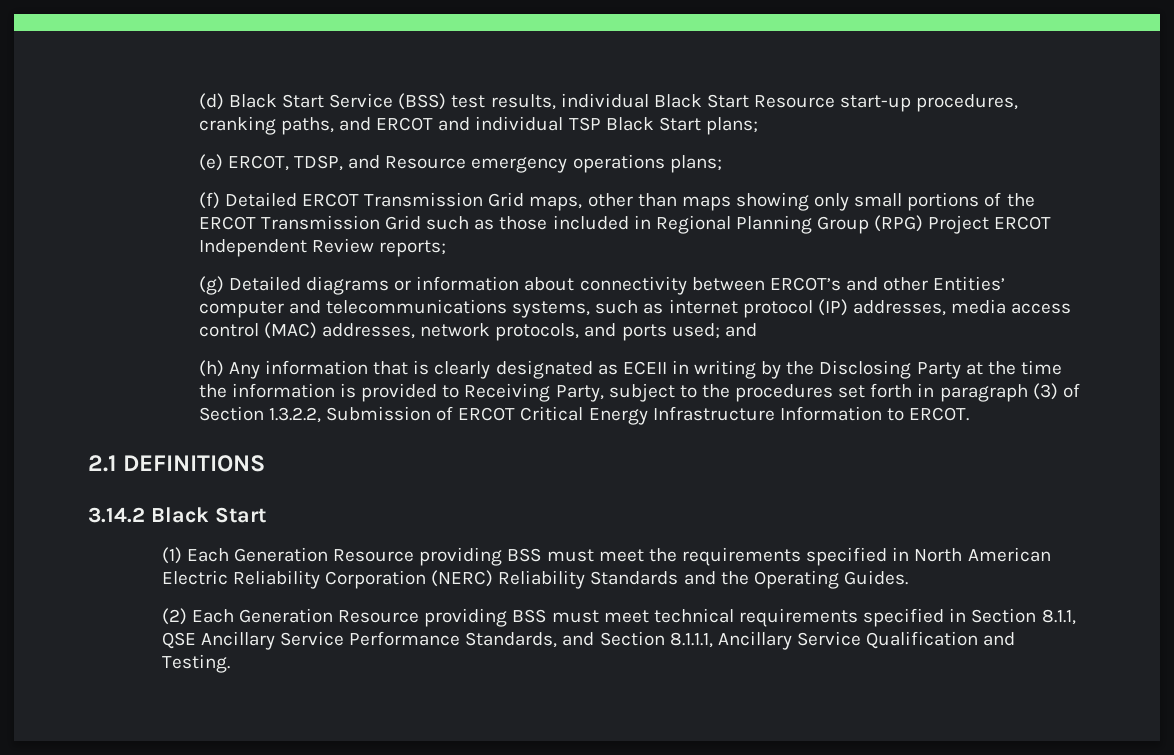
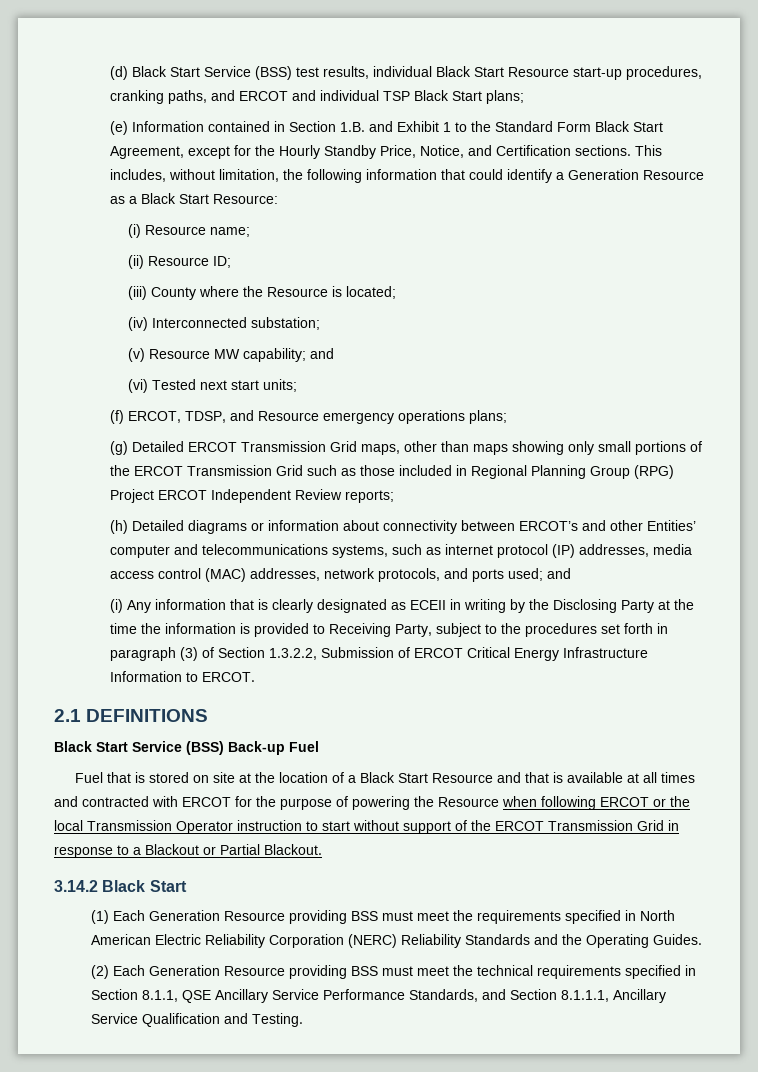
(223, 162) none -> [131,121,663,132] [109,145,662,159] [109,169,704,183] [109,193,278,204] [128,224,251,238] [128,255,232,269] [128,286,397,300] [128,317,321,331] [128,348,335,362] [128,379,298,393] [109,410,124,424] Information contained in Section 1.B. and Exhibit 1 to the Standard Form Black Start Agreement, except for the Hourly Standby Price, Notice, and Certification sections. This includes, without limitation, the following information that could identify a Generation Resource as a Black Start Resource: // (i) Resource name; // (ii) Resource ID; // (iii) County where the Resource is located; // (iv) Interconnected substation; // (v) Resource MW capability; and // (vi) Tested next start units; // (f)
[198,192,220,209] (f) -> [109,441,128,455] (g)
[198,276,224,295] (g) -> [109,520,128,534] (h)
[198,360,224,377] (h) -> [109,599,123,613] (i)
(266, 463) none -> [54,741,319,755] [74,772,695,783] [54,796,690,810] [54,820,679,834] [54,844,322,858] // Black Start Service (BSS) Back-up Fuel // Fuel that is stored on site at the location of a Black Start Resource and that is available at all times and contracted with ERCOT for the purpose of powering the Resource when following ERCOT or the local Transmission Operator instruction to start without support of the ERCOT Transmission Grid in response to a Blackout or Partial Blackout.
(649, 616) none -> [453,965,474,976] the

